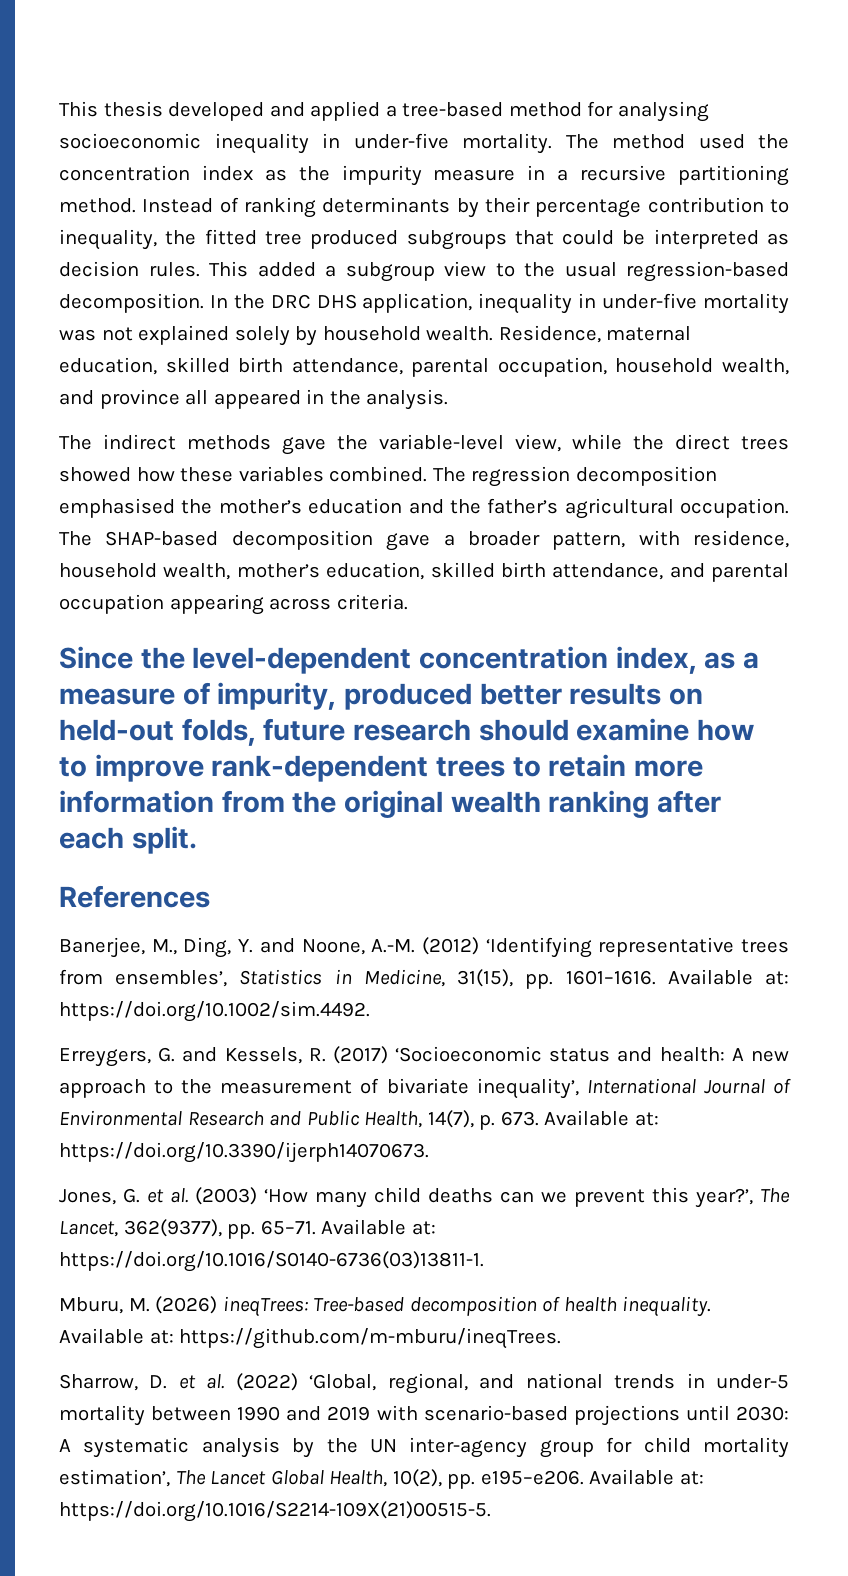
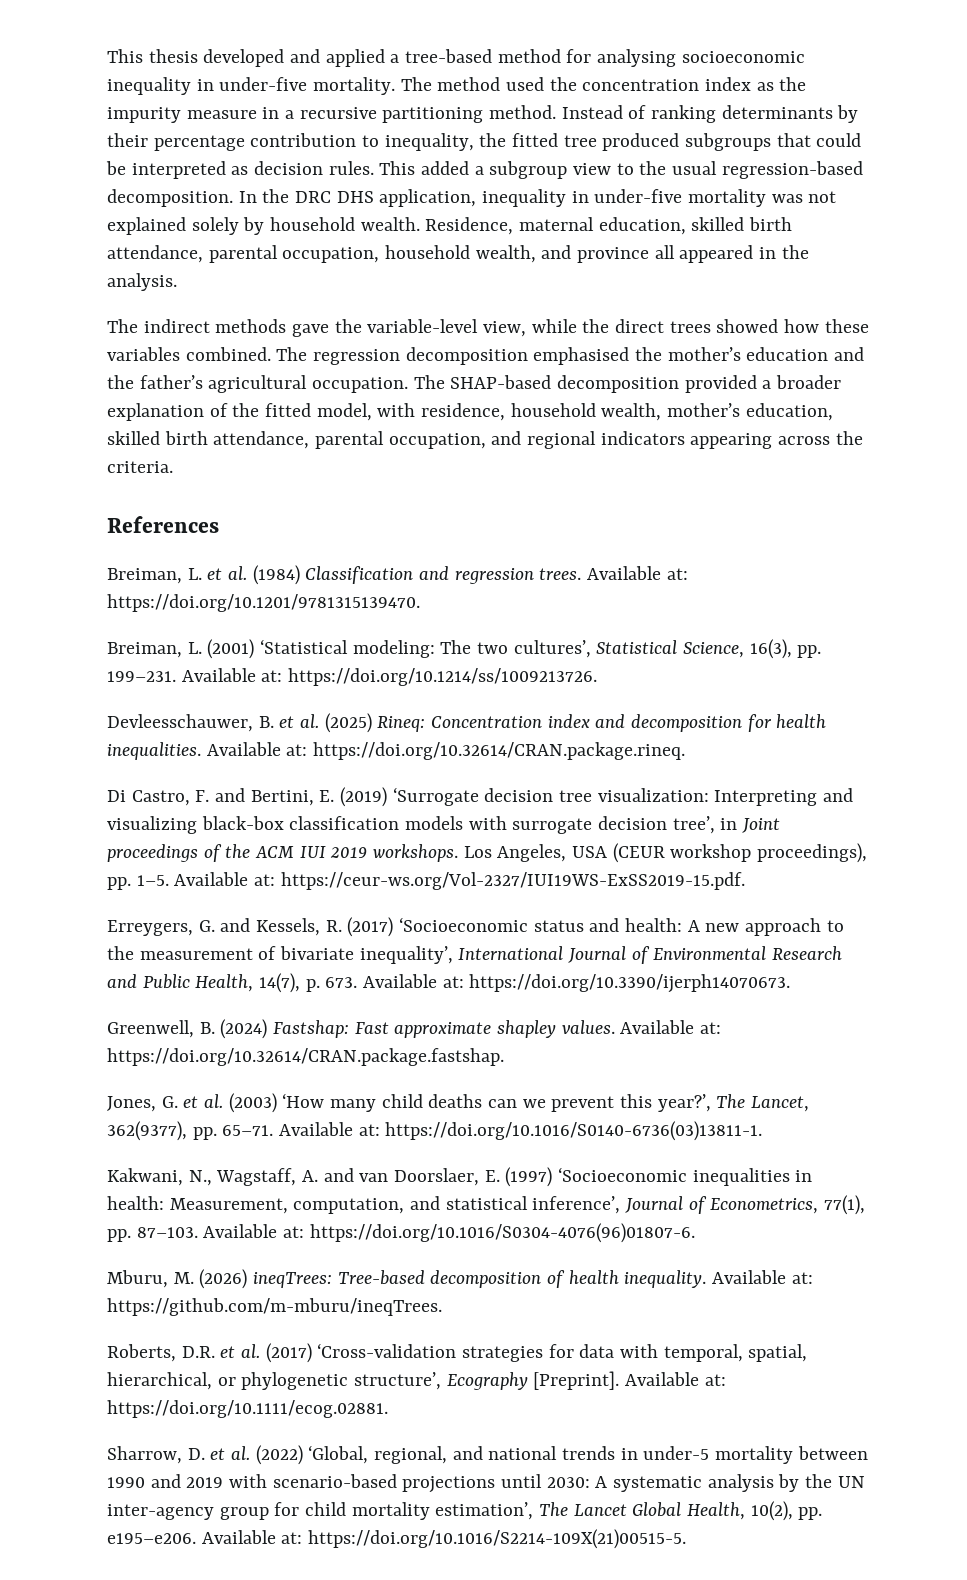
[386,533,431,551] gave -> [684,375,757,393] provided
[552,532,626,550] pattern, -> [107,403,372,421] explanation of the fitted model,
[669,563,789,582] [59,594,164,614] and parental occupation -> [315,431,685,449] parental occupation, and regional indicators
(332, 604) none -> [835,431,863,445] the
[59,646,760,674] [59,682,704,710] [59,718,755,746] [59,754,704,782] [59,790,722,818] [59,826,197,854] [59,885,210,908] [59,937,789,958] [59,969,789,989] [59,1001,370,1022] Since the level-dependent concentration index, as a measure of impurity, produced better results on held-out folds, future research should examine how to improve rank-dependent trees to retain more information from the original wealth ranking after each split. // References // Banerjee, M., Ding, Y. and Noone, A.-M. (2012) ‘Identifying representative trees from ensembles’, Statistics in Medicine, 31(15), pp. 1601–1616. Available at: https://doi.org/10.1002/sim.4492. -> [107,516,219,533] [107,565,688,585] [107,594,420,612] [107,639,822,659] [107,668,598,686] [107,713,827,733] [107,742,686,760] [107,787,854,807] [107,816,781,834] [107,843,868,863] [107,872,745,890] References // Breiman, L. et al. (1984) Classification and regression trees. Available at: https://doi.org/10.1201/9781315139470. // Breiman, L. (2001) ‘Statistical modeling: The two cultures’, Statistical Science, 16(3), pp. 199–231. Available at: https://doi.org/10.1214/ss/1009213726. // Devleesschauwer, B. et al. (2025) Rineq: Concentration index and decomposition for health inequalities. Available at: https://doi.org/10.32614/CRAN.package.rineq. // Di Castro, F. and Bertini, E. (2019) ‘Surrogate decision tree visualization: Interpreting and visualizing black-box classification models with surrogate decision tree’, in Joint proceedings of the ACM IUI 2019 workshops. Los Angeles, USA (CEUR workshop proceedings), pp. 1–5. Available at: https://ceur-ws.org/Vol-2327/IUI19WS-ExSS2019-15.pdf.
(429, 1152) none -> [107,1019,722,1039] [107,1048,504,1066] // Greenwell, B. (2024) Fastshap: Fast approximate shapley values. Available at: https://doi.org/10.32614/CRAN.package.fastshap.
(484, 1261) none -> [107,1167,813,1187] [107,1195,866,1215] [107,1223,695,1243] // Kakwani, N., Wagstaff, A. and van Doorslaer, E. (1997) ‘Socioeconomic inequalities in health: Measurement, computation, and statistical inference’, Journal of Econometrics, 77(1), pp. 87–103. Available at: https://doi.org/10.1016/S0304-4076(96)01807-6.
(562, 1338) none -> [107,1343,808,1363] [107,1371,726,1390] [107,1400,388,1418] // Roberts, D.R. et al. (2017) ‘Cross-validation strategies for data with temporal, spatial, hierarchical, or phylogenetic structure’, Ecography [Preprint]. Available at: https://doi.org/10.1111/ecog.02881.

